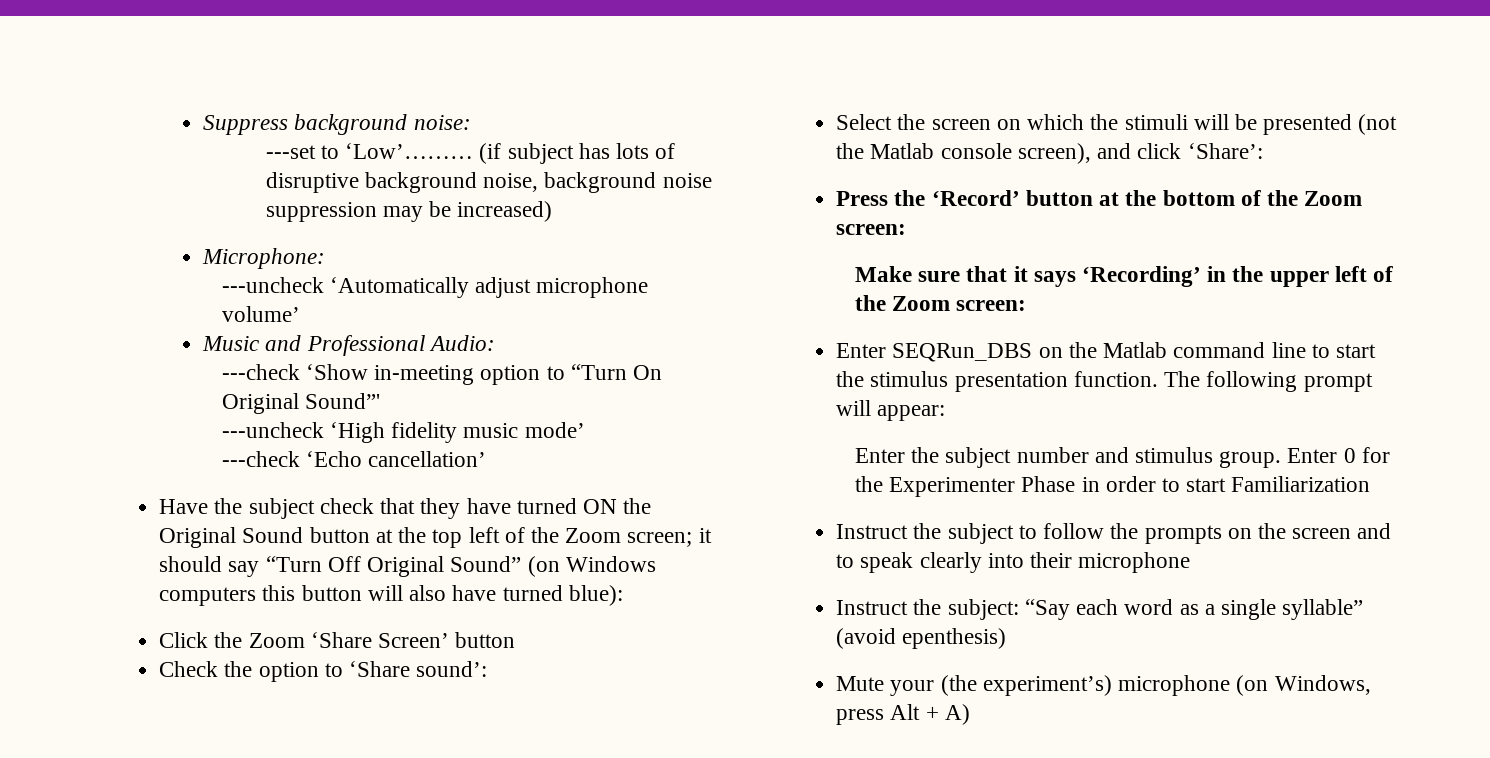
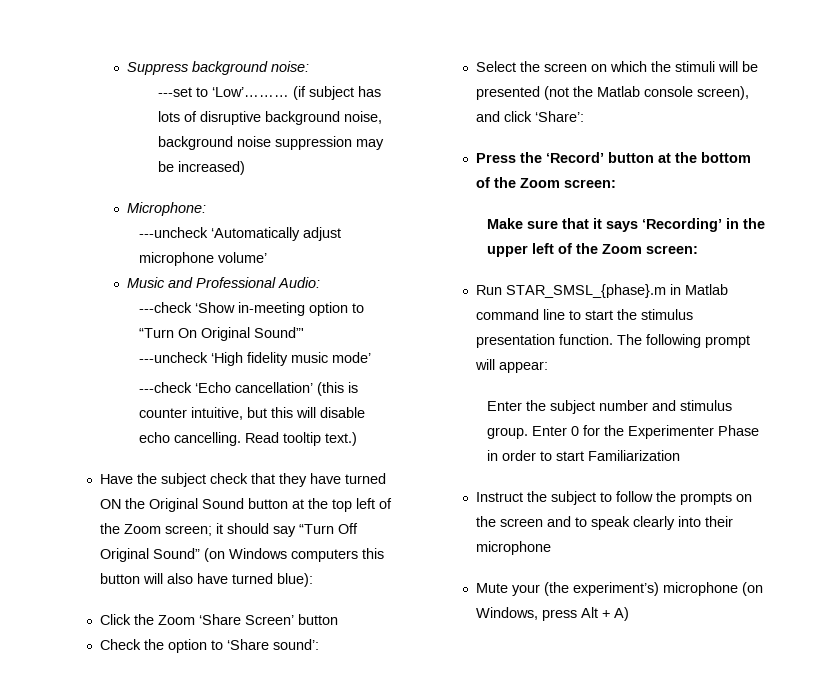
(487, 459) none -> [316,382,358,396] [138,407,365,420] [138,432,357,446] (this is counter intuitive, but this will disable echo cancelling. Read tooltip text.)
[836,342,1097,362] Enter SEQRun_DBS on the -> [476,284,682,298] Run STAR_SMSL_{phase}.m in
[836,599,1364,620] [836,628,1007,649] // Instruct the subject: “Say each word as a single syllable” (avoid epenthesis) -> (552, 548) none

